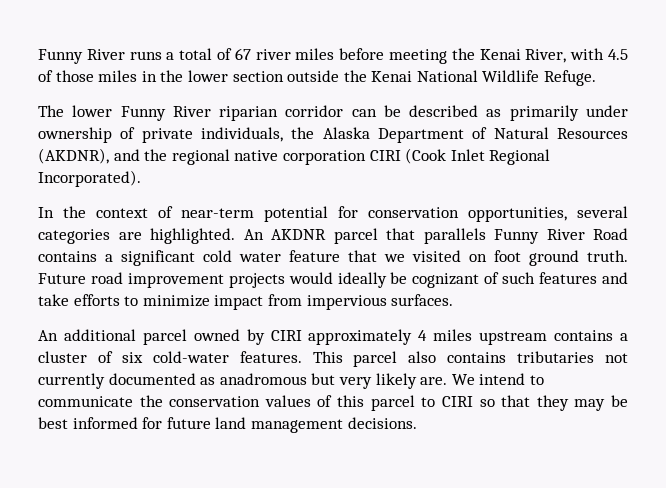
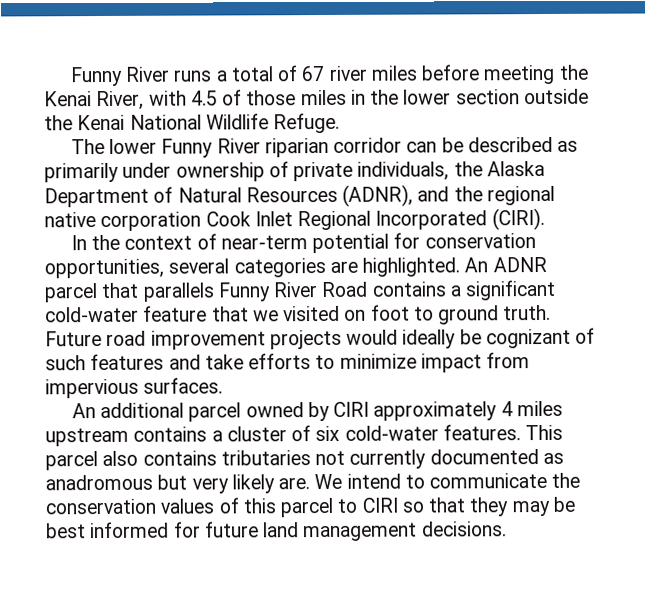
[38,148,109,164] (AKDNR), -> [342,184,414,207] (ADNR),
[369,148,551,165] [38,170,141,187] CIRI (Cook Inlet Regional Incorporated). -> [205,207,545,231] Cook Inlet Regional Incorporated (CIRI).
[271,229,326,240] AKDNR -> [492,256,547,273] ADNR
[203,250,281,262] cold water -> [45,306,139,323] cold-water
(521, 256) none -> [413,306,434,321] to

